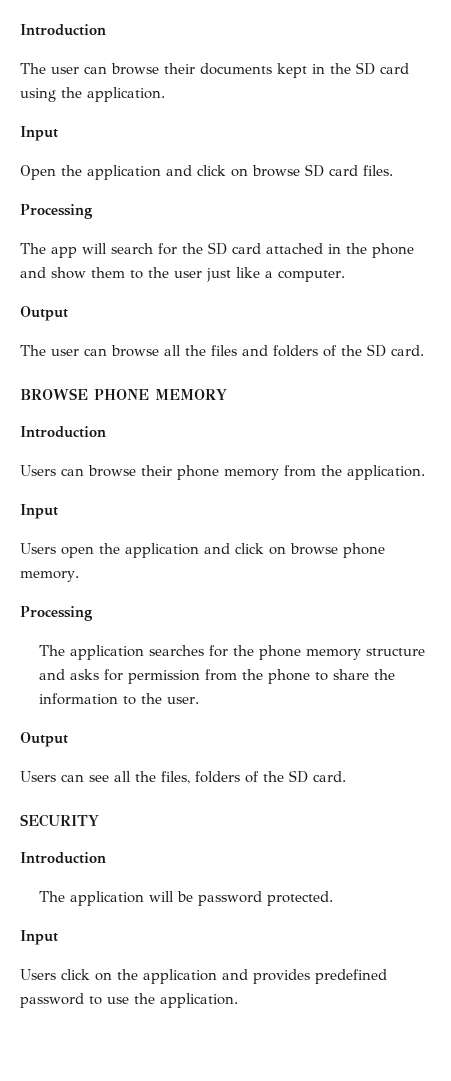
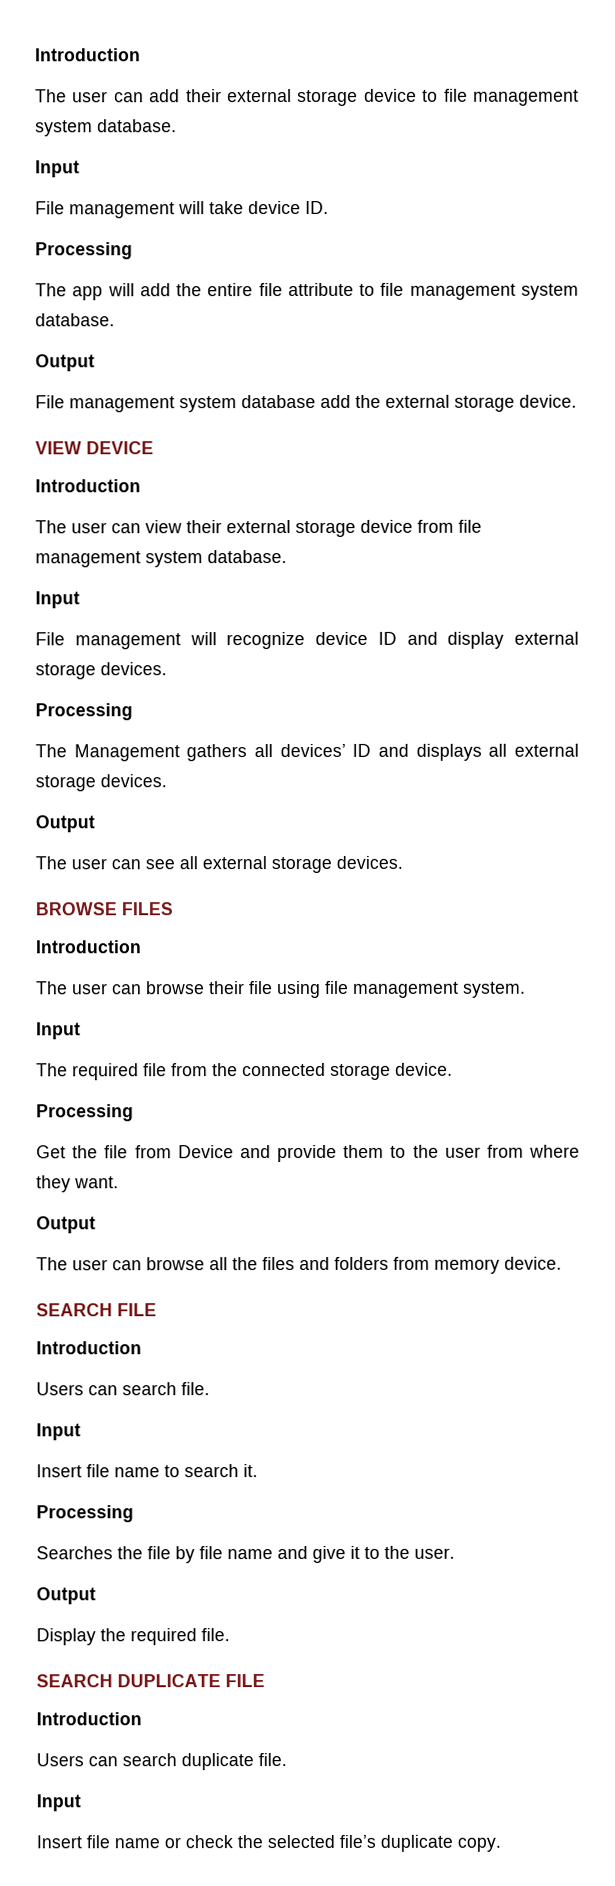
[20,24,106,36] Introduction -> [35,48,141,62] [35,88,579,107] [35,119,177,137] [35,160,80,178] [35,200,329,219] [35,242,133,260] [35,282,579,301] [35,313,115,327] [35,354,95,372] [35,394,577,413] [35,441,154,455] [35,479,141,493] [35,519,482,538] [35,550,287,568] [35,591,80,609] [35,631,579,650] [35,662,167,680] [35,703,133,721] [35,743,579,762] [35,774,167,792] [35,815,95,833] [35,855,403,874] [35,902,173,916] [35,940,142,954] Introduction // The user can add their external storage device to file management system database. // Input // File management will take device ID. // Processing // The app will add the entire file attribute to file management system database. // Output // File management system database add the external storage device. // VIEW DEVICE // Introduction // The user can view their external storage device from file management system database. // Input // File management will recognize device ID and display external storage devices. // Processing // The Management gathers all devices’ ID and displays all external storage devices. // Output // The user can see all external storage devices. // BROWSE FILES // Introduction
[200,62,409,78] [20,87,165,102] [20,126,58,141] [20,164,393,180] [20,204,93,219] [20,242,414,258] [20,267,345,282] documents kept in the SD card using the application. // Input // Open the application and click on browse SD card files. // Processing // The app will search for the SD card attached in the phone and show them to the user just like a computer. -> [249,980,526,999] [36,1022,81,1040] [36,1062,453,1081] [36,1104,134,1122] [36,1144,581,1163] [36,1175,119,1193] file using file management system. // Input // The required file from the connected storage device. // Processing // Get the file from Device and provide them to the user from where they want.
[323,344,424,357] [20,388,227,400] [20,426,106,438] [20,465,425,480] [20,504,58,519] [20,543,385,558] [20,571,79,582] [20,606,93,621] [39,645,426,660] [39,669,396,684] [39,693,200,705] [20,732,68,747] [20,770,346,784] [20,814,99,827] [20,852,106,864] [39,891,334,906] [20,930,58,945] [20,969,387,984] [20,993,238,1008] of the SD card. // BROWSE PHONE MEMORY // Introduction // Users can browse their phone memory from the application. // Input // Users open the application and click on browse phone memory. // Processing // The application searches for the phone memory structure and asks for permission from the phone to share the information to the user. // Output // Users can see all the files, folders of the SD card. // SECURITY // Introduction // The application will be password protected. // Input // Users click on the application and provides predefined password to use the application. -> [393,1256,562,1274] [36,1303,157,1317] [36,1341,142,1355] [36,1382,210,1396] [36,1423,81,1441] [36,1464,258,1478] [36,1505,134,1523] [36,1545,455,1564] [36,1587,96,1605] [36,1628,230,1646] [36,1674,265,1688] [36,1712,142,1726] [36,1753,287,1771] [36,1794,81,1812] [36,1834,501,1852] from memory device. // SEARCH FILE // Introduction // Users can search file. // Input // Insert file name to search it. // Processing // Searches the file by file name and give it to the user. // Output // Display the required file. // SEARCH DUPLICATE FILE // Introduction // Users can search duplicate file. // Input // Insert file name or check the selected file’s duplicate copy.

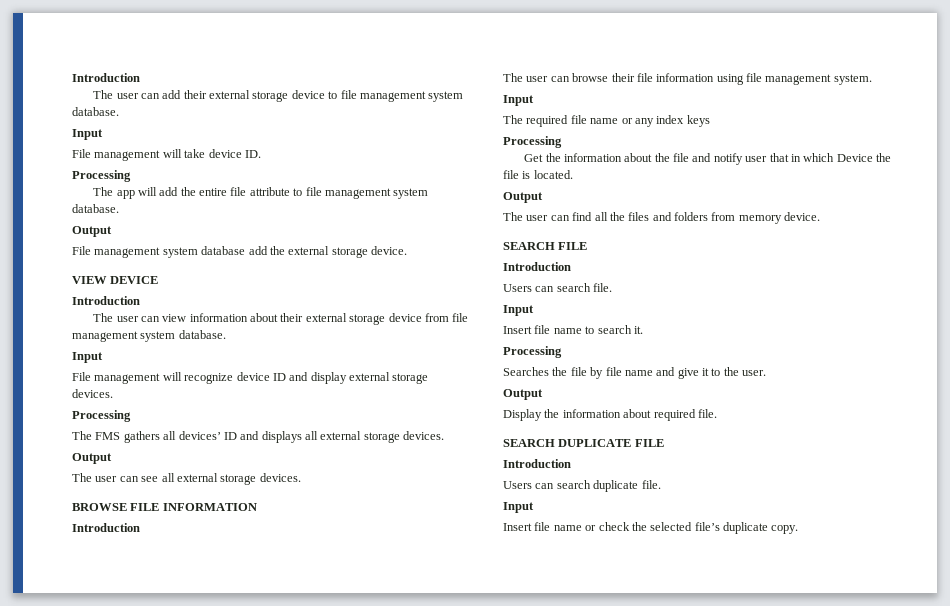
(182, 527) none -> [189,313,279,322] information about
[73,744,180,762] Management -> [95,432,121,440] FMS
[121,902,173,916] FILES -> [130,503,257,511] FILE INFORMATION
(273, 988) none -> [656,73,715,82] information
[171,1062,453,1080] [36,1104,134,1122] [36,1144,581,1163] [36,1175,119,1193] [36,1216,96,1234] [36,1257,205,1271] from the connected storage device. // Processing // Get the file from Device and provide them to the user from where they want. // Output // The user can browse -> [590,115,710,127] [503,136,562,148] [524,153,892,165] [503,170,573,179] [503,192,543,203] [503,212,593,221] name or any index keys // Processing // Get the information about the file and notify user that in which Device the file is located. // Output // The user can find
(126, 1635) none -> [562,409,652,418] information about

